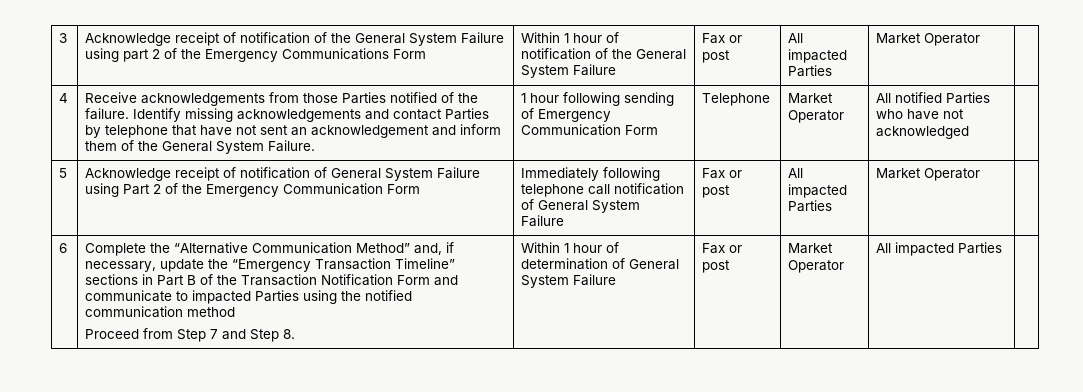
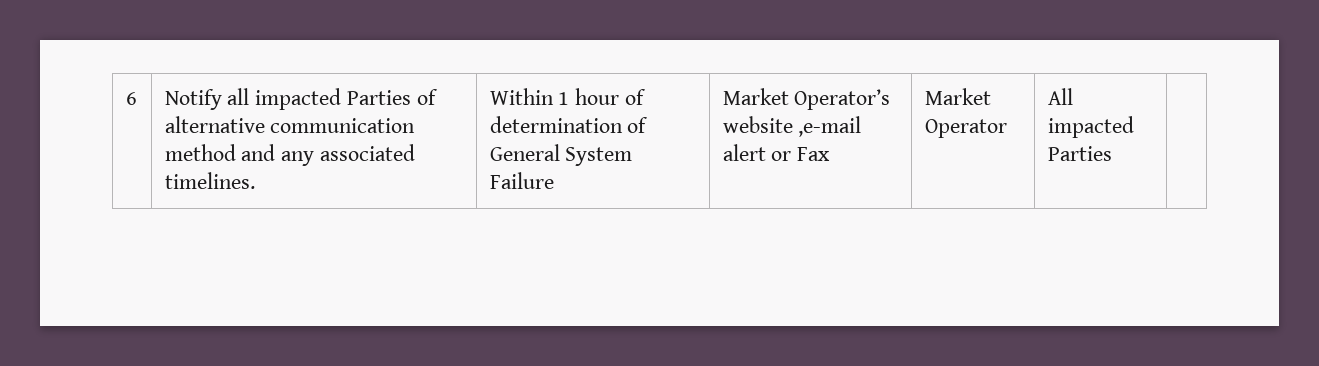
[59,33,68,43] [85,32,505,46] [85,48,427,62] [521,32,620,43] [521,48,687,60] [521,64,617,78] [702,33,743,44] [702,50,731,63] [788,33,804,43] [788,49,848,63] [788,65,833,77] [876,33,981,46] [59,93,69,103] [85,92,479,106] [85,108,490,122] [85,124,502,138] [85,140,316,154] [521,92,675,106] [521,108,612,122] [521,124,659,136] [702,93,771,106] [788,93,834,104] [788,110,845,123] [876,92,991,104] [876,109,965,120] [876,126,970,139] [59,168,68,178] [85,167,481,181] [85,183,421,197] [521,167,661,181] [521,183,685,197] [521,199,641,213] [521,215,565,227] [702,168,743,179] [702,185,731,198] [788,168,804,178] [788,184,848,198] [788,200,833,212] [876,168,981,181] [59,243,68,253] [85,242,455,256] [85,258,456,272] [85,274,459,286] [85,290,413,304] [85,306,236,318] [85,328,296,342] 3 | Acknowledge receipt of notification of the General System Failure using part 2 of the Emergency Communications Form | Within 1 hour of notification of the General System Failure | Fax or post | All impacted Parties | Market Operator | // 4 | Receive acknowledgements from those Parties notified of the failure. Identify missing acknowledgements and contact Parties by telephone that have not sent an acknowledgement and inform them of the General System Failure. | 1 hour following sending of Emergency Communication Form | Telephone | Market Operator | All notified Parties who have not acknowledged | // 5 | Acknowledge receipt of notification of General System Failure using Part 2 of the Emergency Communication Form | Immediately following telephone call notification of General System Failure | Fax or post | All impacted Parties | Market Operator | // 6 | Complete the “Alternative Communication Method” and, if necessary, update the “Emergency Transaction Timeline” sections in Part B of the Transaction Notification Form and communicate to impacted Parties using the notified communication method // Proceed from Step 7 and Step 8. -> [125,92,137,105] [164,88,438,110] [164,116,416,133] [164,144,415,166] [164,172,255,189] 6 | Notify all impacted Parties of alternative communication method and any associated timelines.
[702,243,743,254] [702,260,731,273] Fax or post -> [722,88,891,110] [722,116,862,137] [722,144,831,161] Market Operator’s website ,e-mail alert or Fax

